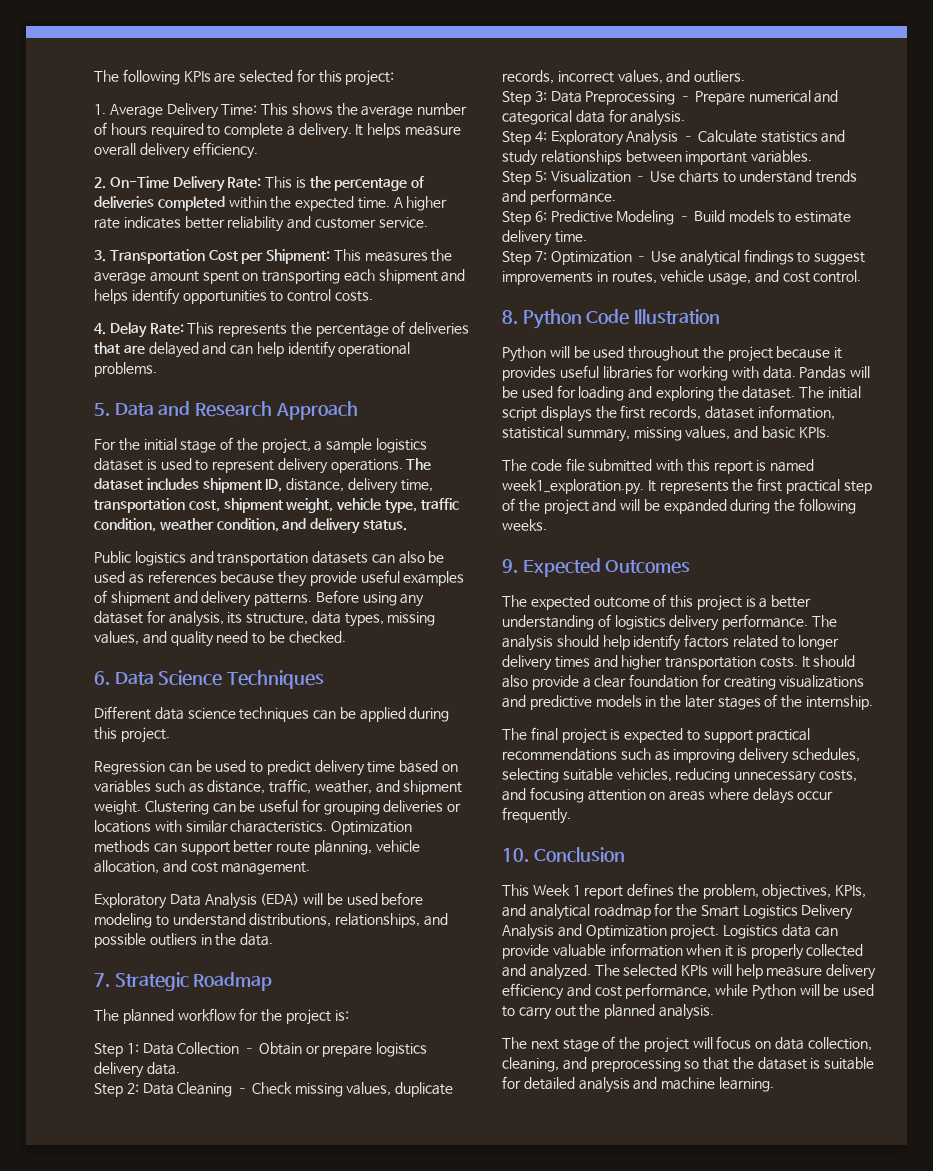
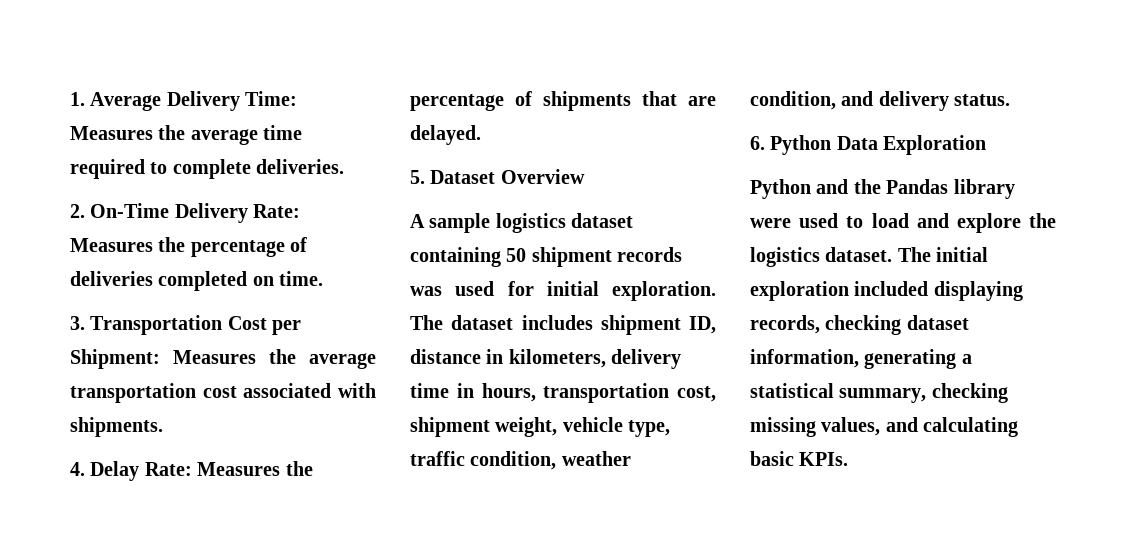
[94,69,395,86] [94,103,468,119] [94,122,462,139] [94,142,258,159] The following KPIs are selected for this project: // 1. Average Delivery Time: This shows the average number of hours required to complete a delivery. It helps measure overall delivery efficiency. -> [70,91,298,111] [70,125,303,145] [70,159,345,179] 1. Average Delivery Time: Measures the average time required to complete deliveries.
[265,176,306,188] This is -> [70,238,153,252] Measures
[228,196,448,211] [94,216,428,232] within the expected time. A higher rate indicates better reliability and customer service. -> [252,271,324,286] on time.
[333,249,453,262] [94,269,466,284] [94,288,373,305] This measures the average amount spent on transporting each shipment and helps identify opportunities to control costs. -> [173,349,376,369] [70,383,376,403] [70,417,163,437] Measures the average transportation cost associated with shipments.
[187,321,470,337] This represents the percentage of deliveries -> [197,461,313,476] [410,91,631,111] Measures the percentage of shipments
[148,341,411,358] [94,362,157,377] [94,401,358,420] [94,437,428,454] [94,458,403,474] delayed and can help identify operational problems. // 5. Data and Research Approach // For the initial stage of the project, a sample logistics dataset is used to represent delivery operations. -> [410,125,481,145] [410,169,585,184] [410,213,634,233] [410,247,683,267] [410,281,716,301] delayed. // 5. Dataset Overview // A sample logistics dataset containing 50 shipment records was used for initial exploration.
[286,478,433,494] distance, delivery time, -> [410,349,682,369] [410,383,536,402] distance in kilometers, delivery time in hours,
[94,551,445,566] [94,570,465,587] [94,590,425,607] [94,610,436,627] [94,631,346,647] [94,670,325,689] [94,706,450,722] [94,727,170,743] [94,760,459,776] [94,779,463,795] [94,799,462,815] [94,820,413,835] [94,840,420,855] [94,860,311,875] [94,892,424,909] [94,913,448,928] [94,933,274,948] [94,972,273,991] [94,1008,349,1025] [94,1042,428,1057] [94,1062,180,1078] [94,1082,454,1097] [502,70,746,84] [502,90,839,105] [502,109,686,126] [502,130,846,146] [502,150,813,166] [502,170,858,185] [502,189,616,205] [502,210,852,225] [502,230,587,246] [502,249,866,266] [502,270,862,285] [502,309,721,329] [502,346,843,362] [502,365,871,381] [502,385,862,401] [502,405,835,422] [502,426,830,442] [502,458,815,474] [502,478,872,495] [502,498,857,515] [502,519,547,531] [502,558,691,577] [502,594,812,611] [502,614,837,631] [502,634,840,651] [502,655,856,671] [502,674,865,690] [502,694,874,710] [502,727,811,744] [502,748,860,764] [502,768,857,784] [502,787,834,804] [502,807,571,824] [502,847,625,863] [502,883,867,900] [502,903,854,920] [502,924,838,940] [502,943,864,960] [502,964,877,980] [502,983,875,1000] [502,1004,714,1020] [502,1036,872,1053] [502,1057,875,1072] [502,1076,774,1093] Public logistics and transportation datasets can also be used as references because they provide useful examples of shipment and delivery patterns. Before using any dataset for analysis, its structure, data types, missing values, and quality need to be checked. // 6. Data Science Techniques // Different data science techniques can be applied during this project. // Regression can be used to predict delivery time based on variables such as distance, traffic, weather, and shipment weight. Clustering can be useful for grouping deliveries or locations with similar characteristics. Optimization methods can support better route planning, vehicle allocation, and cost management. // Exploratory Data Analysis (EDA) will be used before modeling to understand distributions, relationships, and possible outliers in the data. // 7. Strategic Roadmap // The planned workflow for the project is: // Step 1: Data Collection – Obtain or prepare logistics delivery data. // Step 2: Data Cleaning – Check missing values, duplicate records, incorrect values, and outliers. // Step 3: Data Preprocessing – Prepare numerical and categorical data for analysis. // Step 4: Exploratory Analysis – Calculate statistics and study relationships between important variables. // Step 5: Visualization – Use charts to understand trends and performance. // Step 6: Predictive Modeling – Build models to estimate delivery time. // Step 7: Optimization – Use analytical findings to suggest improvements in routes, vehicle usage, and cost control. // 8. Python Code Illustration // Python will be used throughout the project because it provides useful libraries for working with data. Pandas will be used for loading and exploring the dataset. The initial script displays the first records, dataset information, statistical summary, missing values, and basic KPIs. // The code file submitted with this report is named week1_exploration.py. It represents the first practical step of the project and will be expanded during the following weeks. // 9. Expected Outcomes // The expected outcome of this project is a better understanding of logistics delivery performance. The analysis should help identify factors related to longer delivery times and higher transportation costs. It should also provide a clear foundation for creating visualizations and predictive models in the later stages of the internship. // The final project is expected to support practical recommendations such as improving delivery schedules, selecting suitable vehicles, reducing unnecessary costs, and focusing attention on areas where delays occur frequently. // 10. Conclusion // This Week 1 report defines the problem, objectives, KPIs, and analytical roadmap for the Smart Logistics Delivery Analysis and Optimization project. Logistics data can provide valuable information when it is properly collected and analyzed. The selected KPIs will help measure delivery efficiency and cost performance, while Python will be used to carry out the planned analysis. // The next stage of the project will focus on data collection, cleaning, and preprocessing so that the dataset is suitable for detailed analysis and machine learning. -> [750,135,987,155] [750,179,1015,199] [750,213,1056,233] [750,247,989,267] [750,281,1023,301] [750,315,969,335] [750,349,972,369] [750,383,1008,403] [750,417,1019,437] [750,451,849,466] 6. Python Data Exploration // Python and the Pandas library were used to load and explore the logistics dataset. The initial exploration included displaying records, checking dataset information, generating a statistical summary, checking missing values, and calculating basic KPIs.

